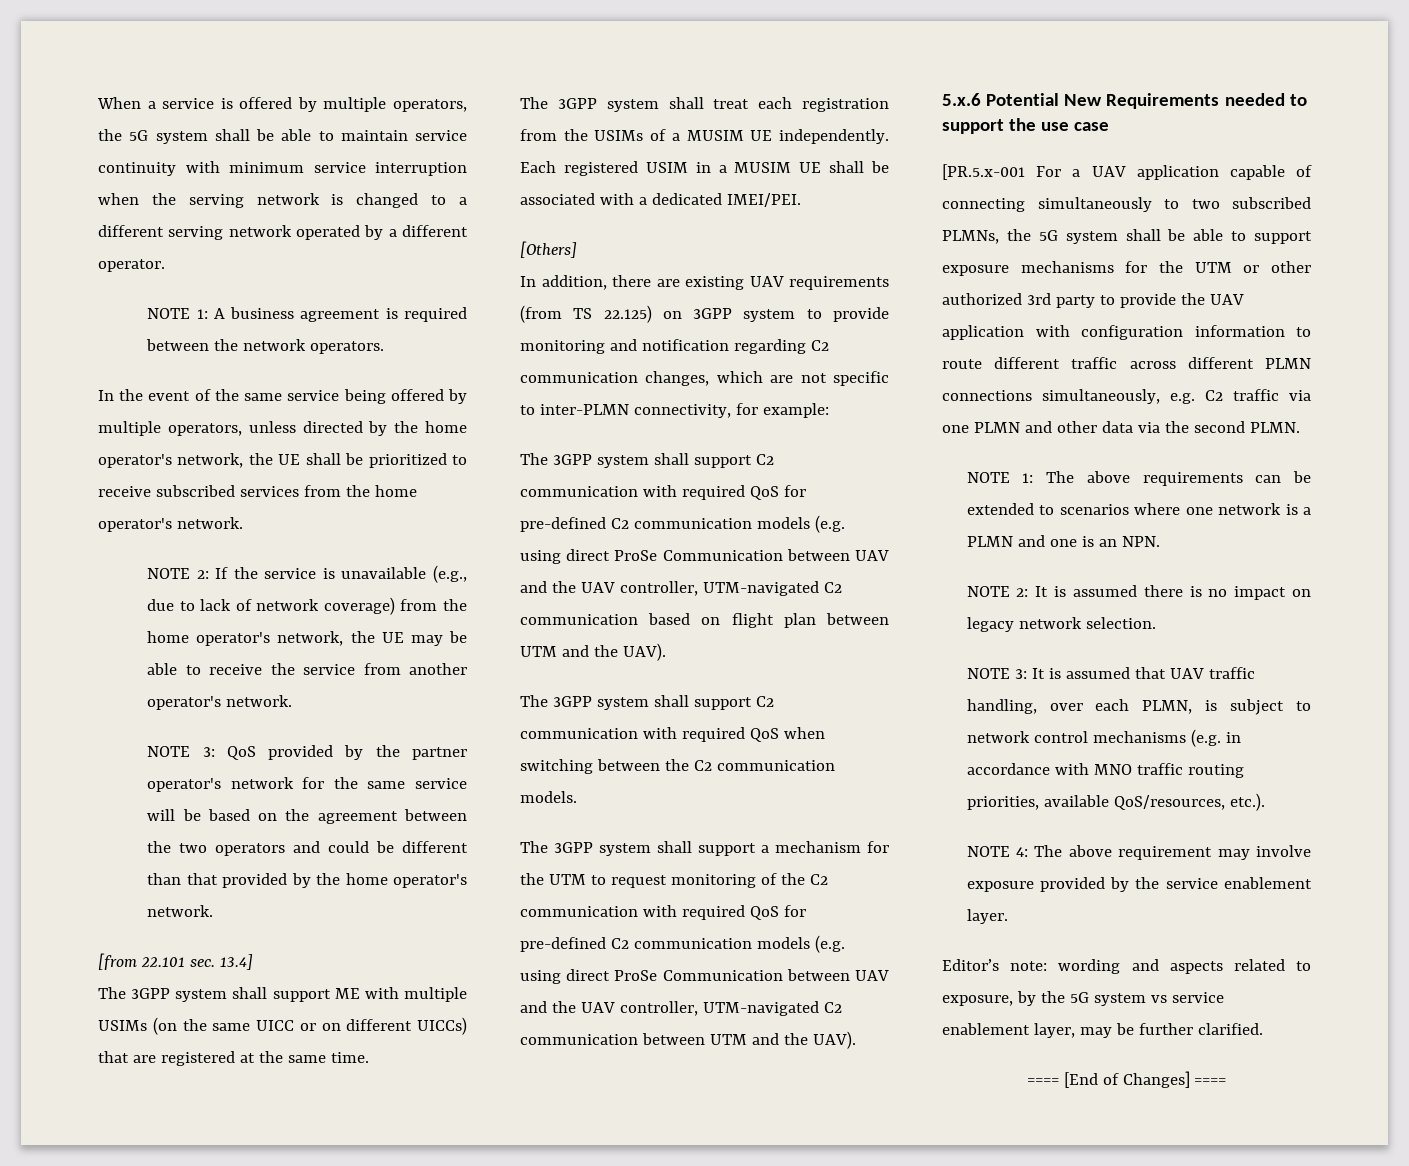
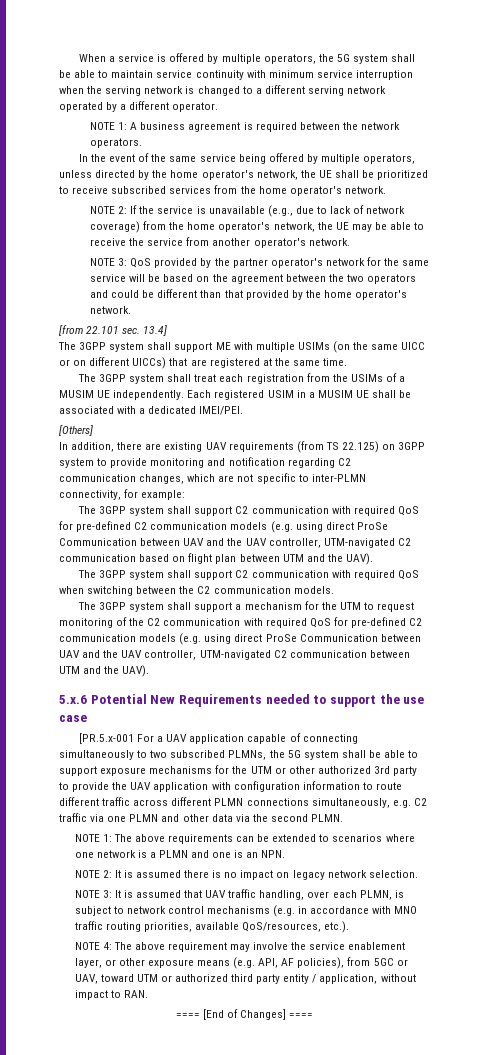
[966,877,1312,892] [966,909,1008,924] [942,959,1311,974] [942,991,1224,1006] [942,1023,1263,1038] exposure provided by the service enablement layer. // Editor’s note: wording and aspects related to exposure, by the 5G system vs service enablement layer, may be further clarified. -> [291,942,406,950] [74,957,408,969] [74,974,416,984] [74,990,148,1000] the service enablement layer, or other exposure means (e.g. API, AF policies), from 5GC or UAV, toward UTM or authorized third party entity / application, without impact to RAN.

